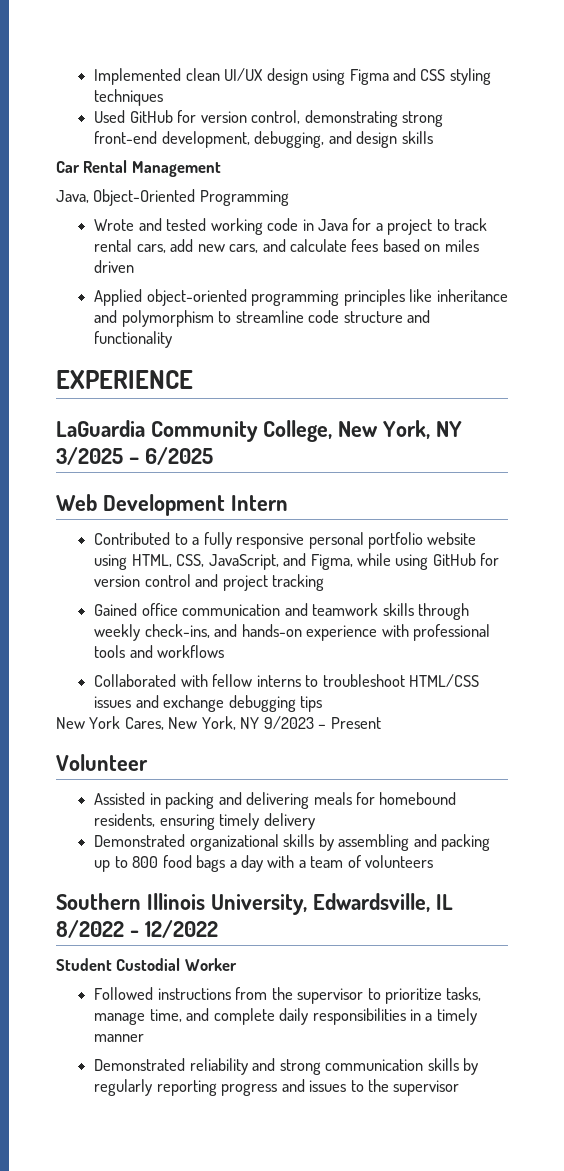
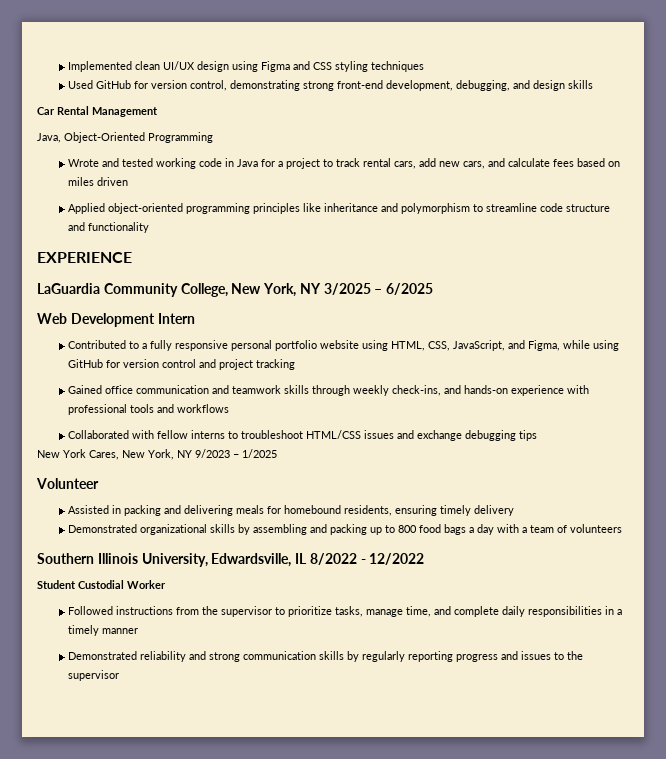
[330,717,381,729] Present -> [242,449,277,458] 1/2025

